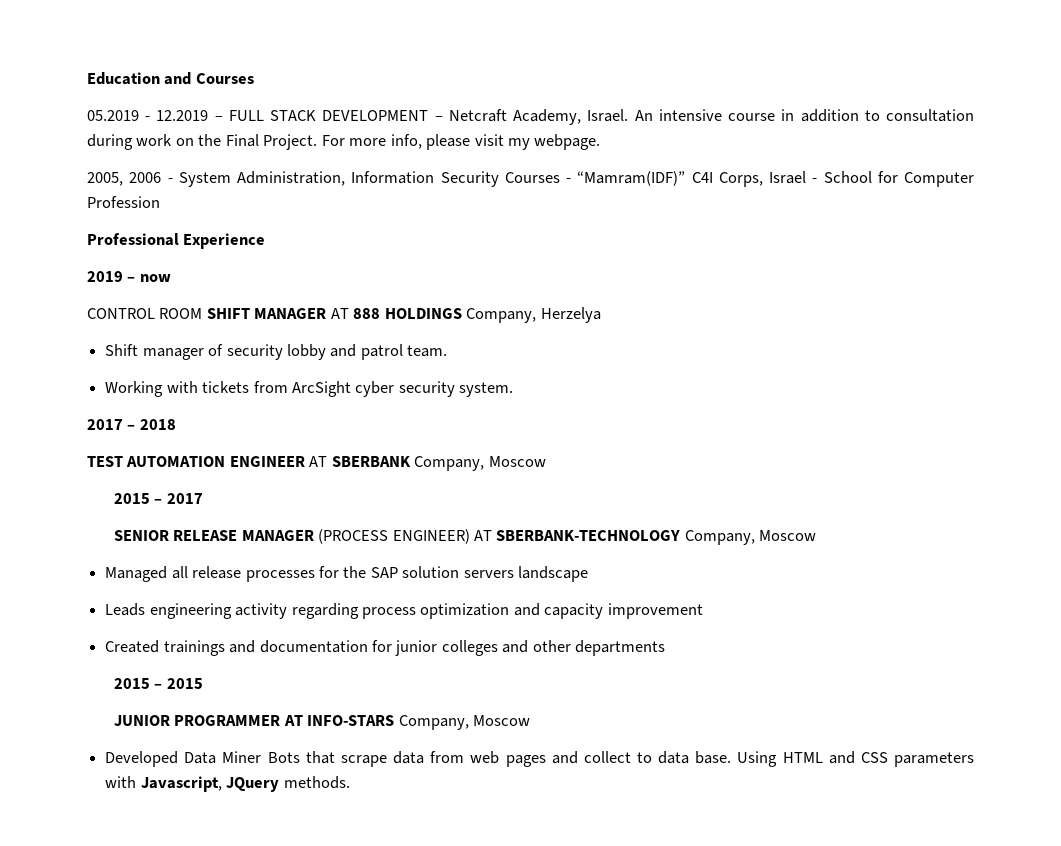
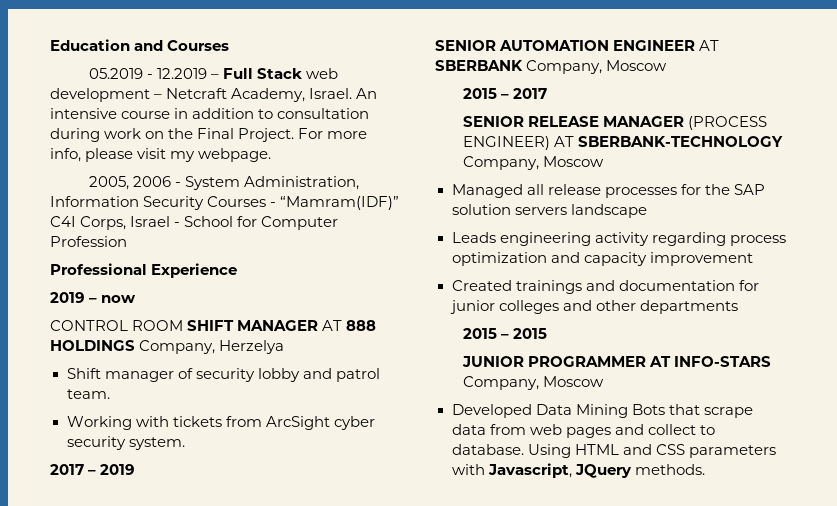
[228,110,429,121] FULL STACK DEVELOPMENT -> [222,68,339,79] [50,88,150,102] Full Stack web development
[139,419,176,430] [87,456,123,467] 2018 // TEST -> [100,464,136,475] [435,40,496,51] 2019 // SENIOR
[222,751,262,763] Miner -> [575,404,628,418] Mining
[658,751,732,764] data base. -> [451,444,524,455] database.

